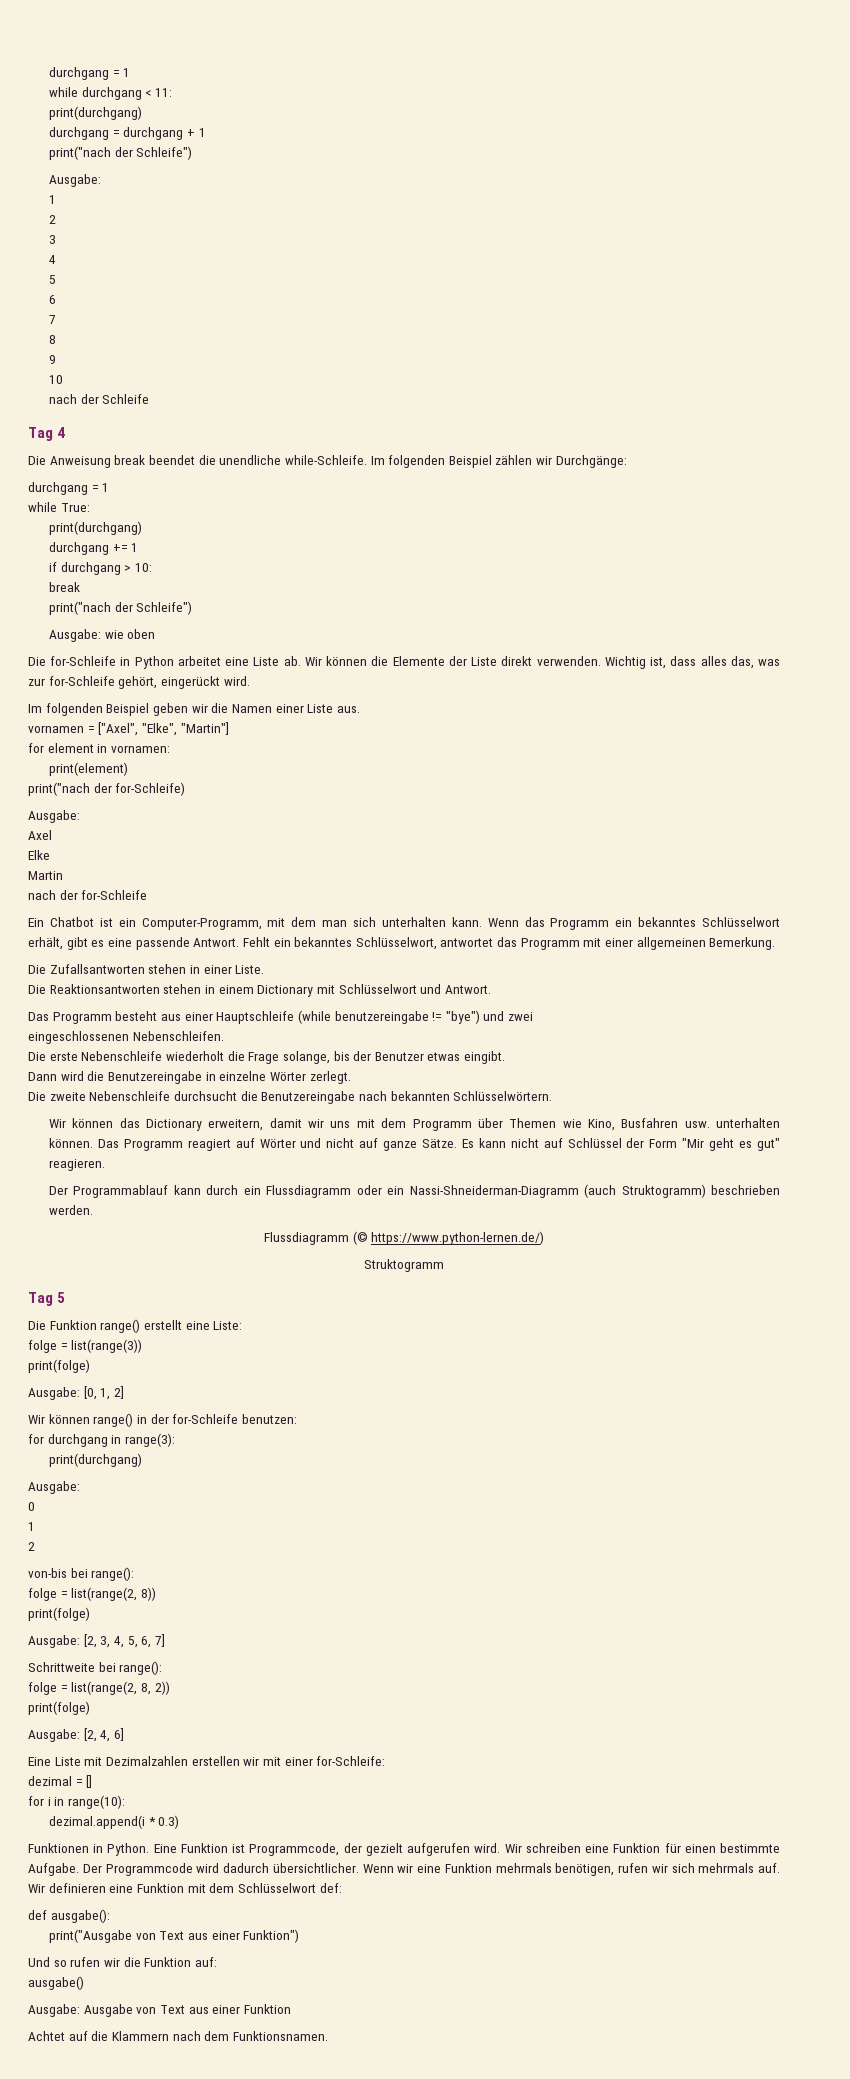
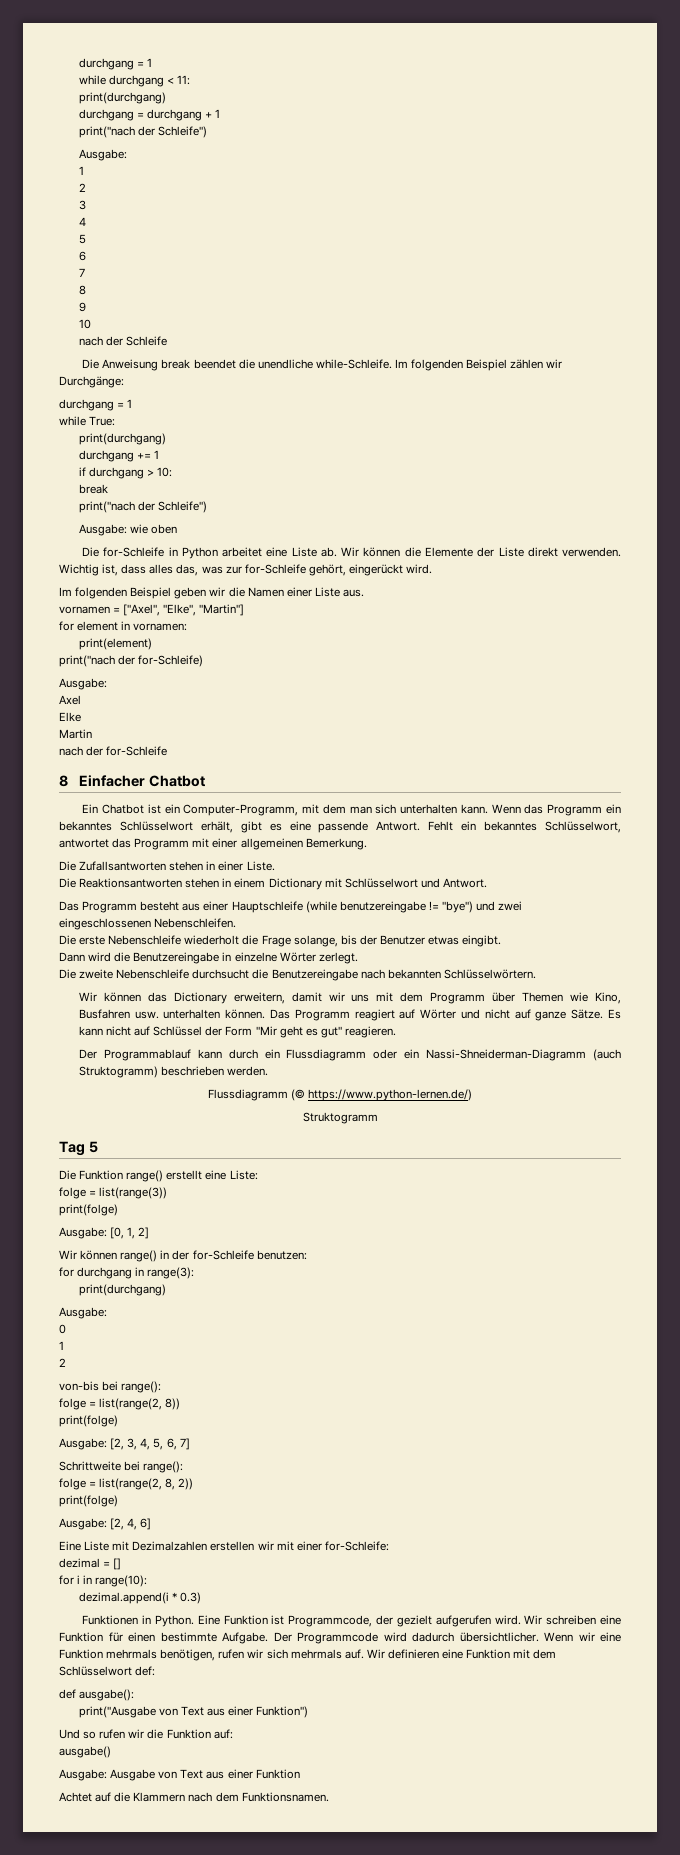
[28,427,66,441] // Tag 4 -> (168, 341) none
(148, 895) none -> [59,775,205,787] // 8 Einfacher Chatbot

